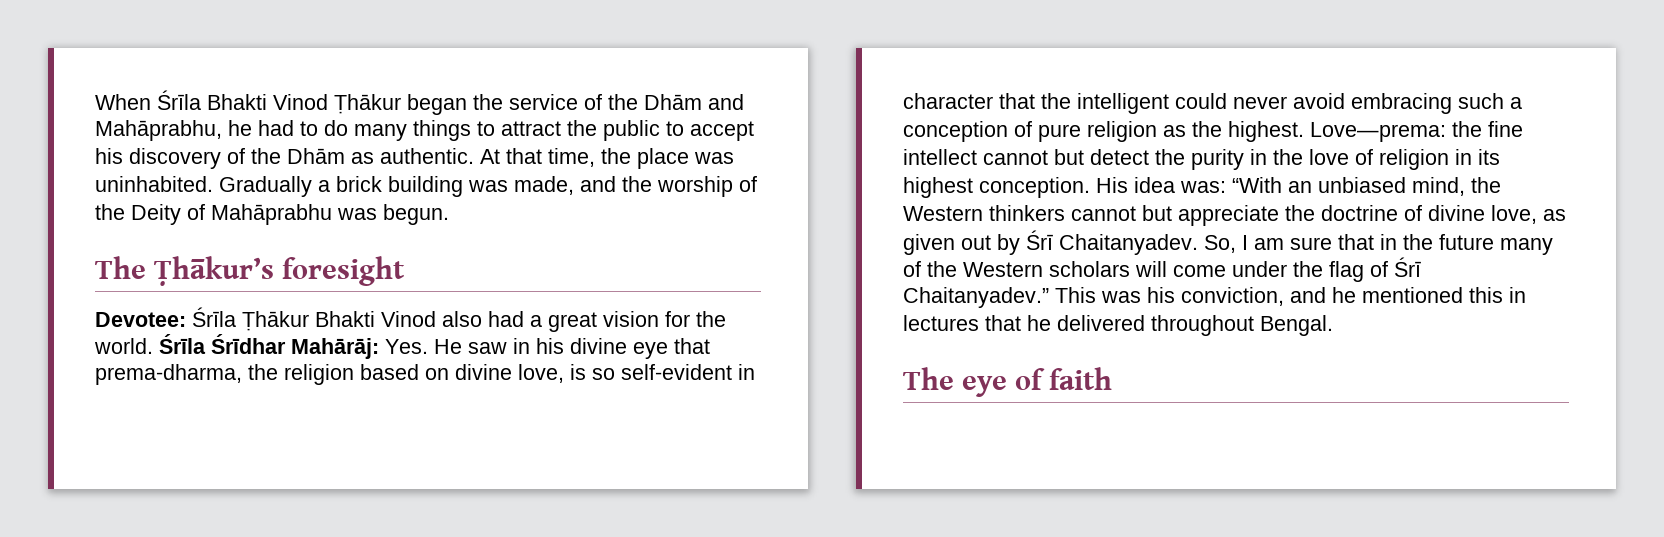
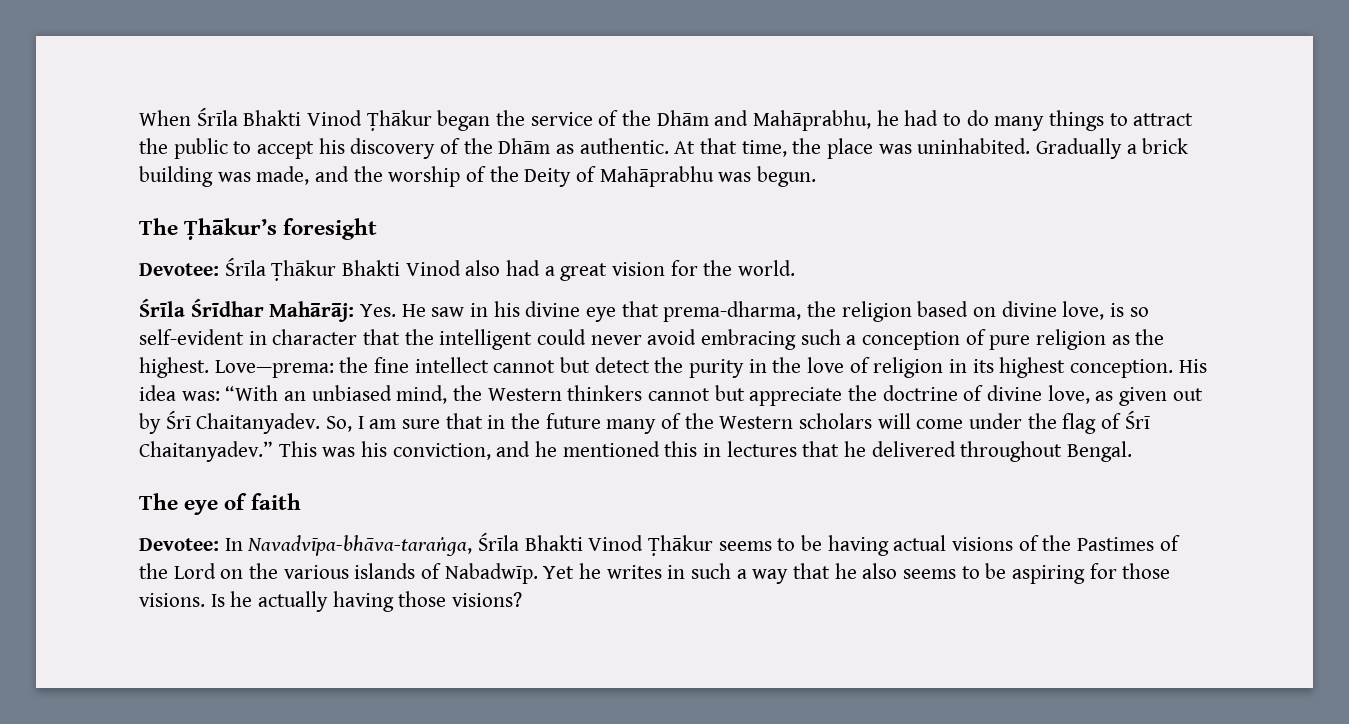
(153, 346) none -> (796, 268) //
(1113, 378) none -> [139,532,1180,556] [139,563,1171,584] [139,591,523,612] // Devotee: In Navadvīpa-bhāva-taraṅga, Śrīla Bhakti Vinod Ṭhākur seems to be having actual visions of the Pastimes of the Lord on the various islands of Nabadwīp. Yet he writes in such a way that he also seems to be aspiring for those visions. Is he actually having those visions?

